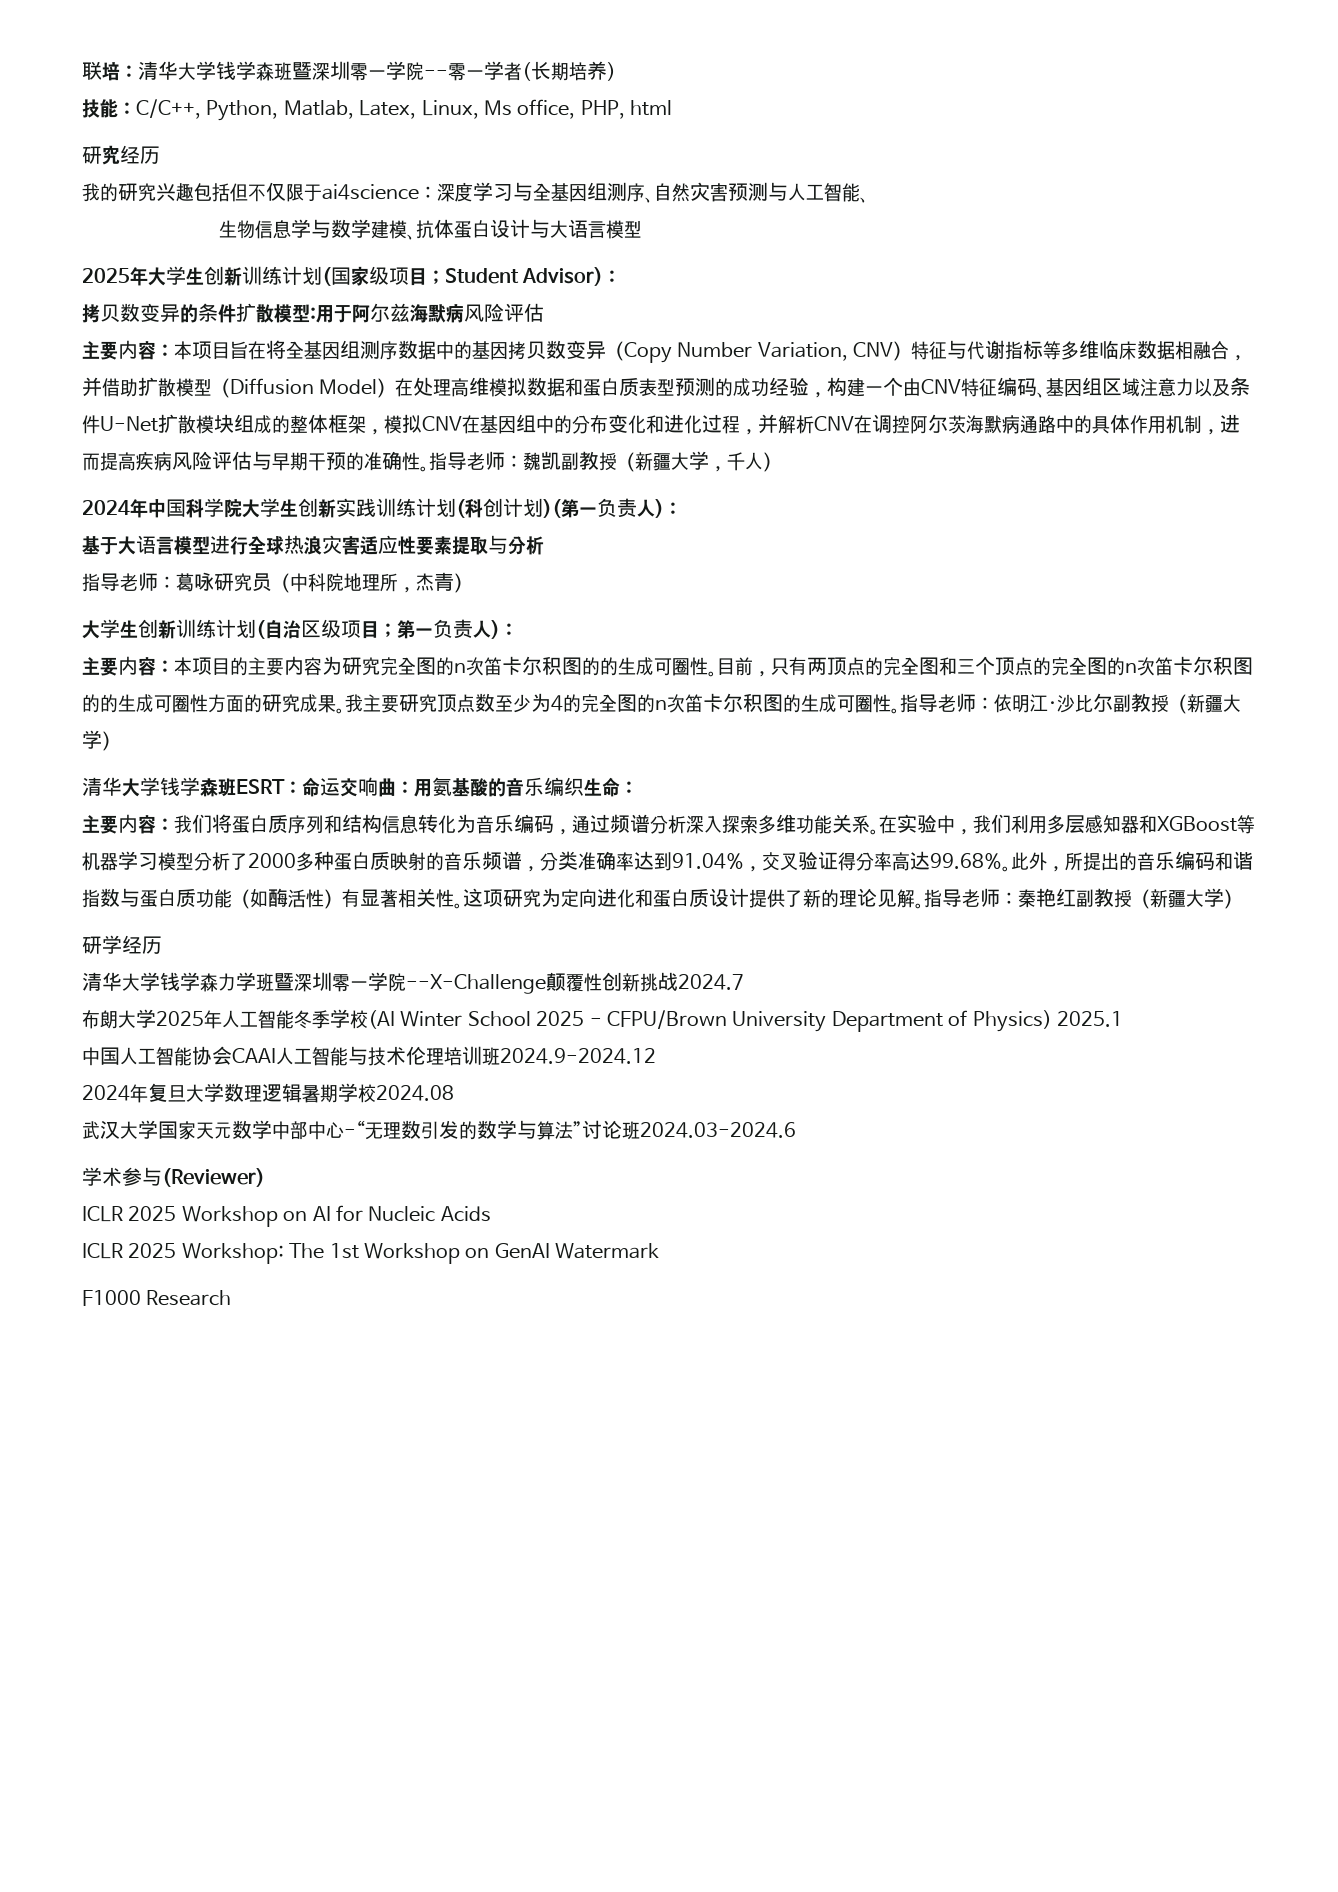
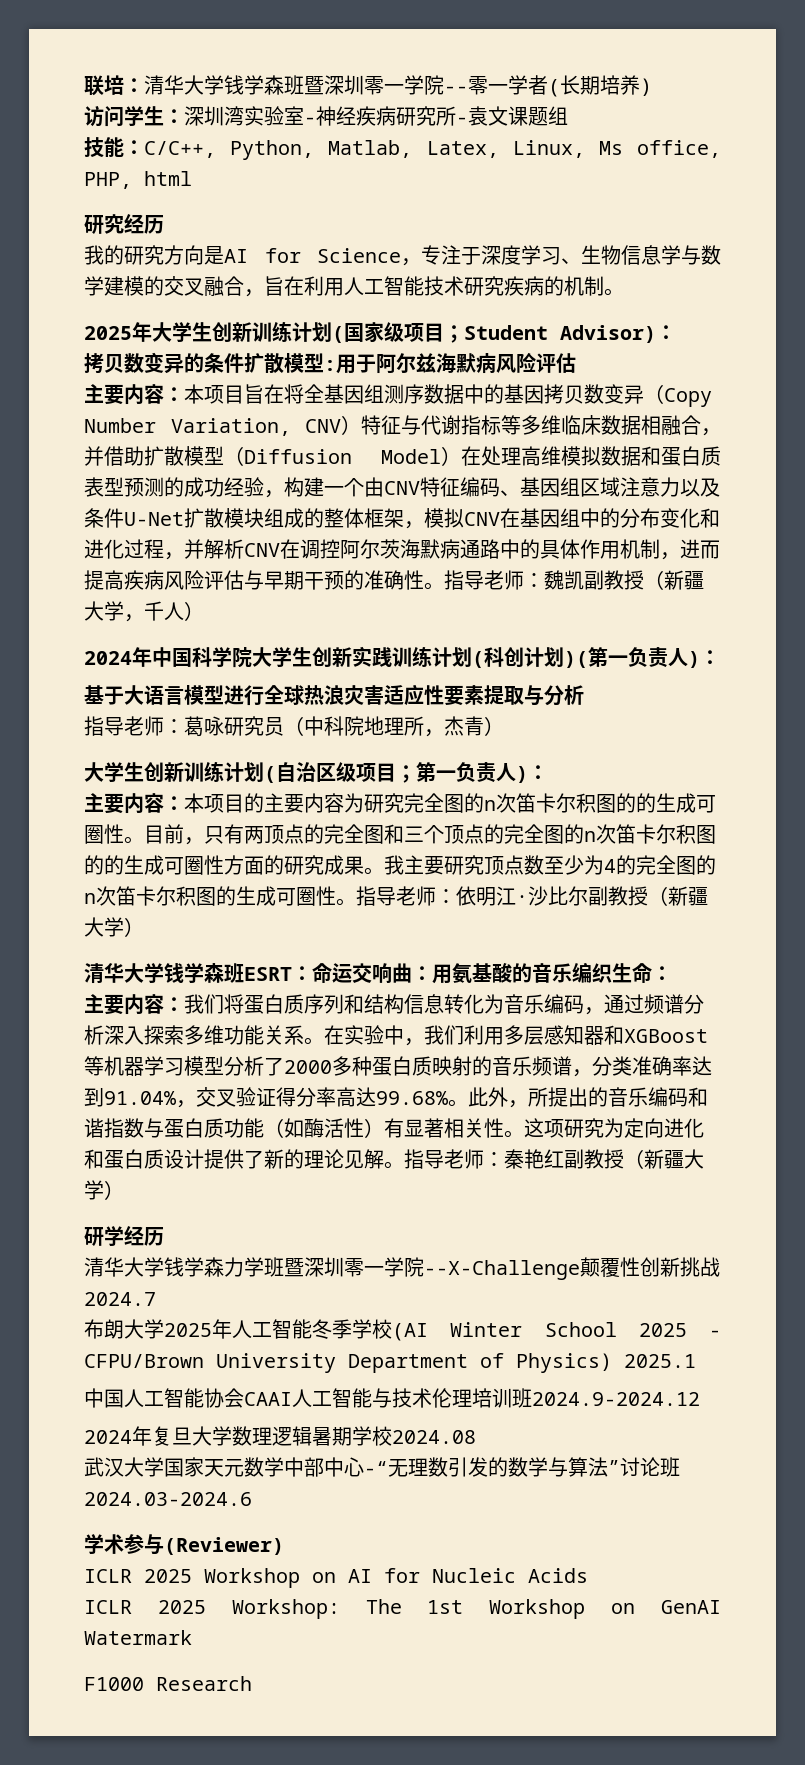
(616, 71) none -> [84,106,568,127] // 访问学生：深圳湾实验室-神经疾病研究所-袁文课题组
[156,182,869,203] 兴趣包括但不仅限于ai4science：深度学习与全基因组测序、自然灾害预测与人工智能、 // -> [164,245,581,266] 方向是AI for Science，专注于深度学习、
[406,219,642,240] 、抗体蛋白设计与大语言模型 -> [144,276,624,297] 的交叉融合，旨在利用人工智能技术研究疾病的机制。

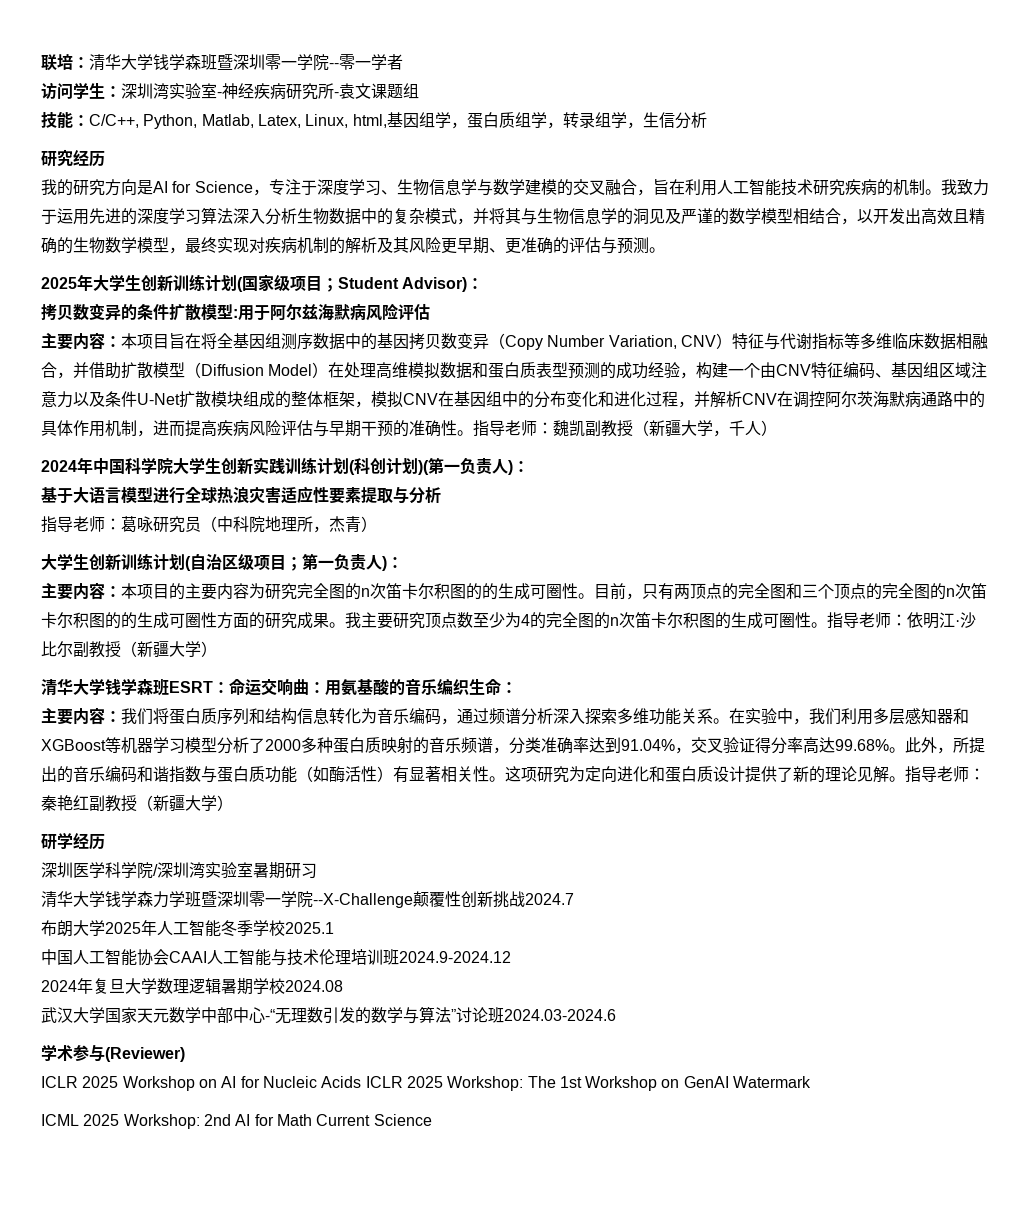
[548,75,652,97] (长期培养) -> (403, 62) none
[598,140,721,158] [84,171,192,189] Ms office, PHP, html -> [352,112,707,129] html,基因组学，蛋白质组学，转录组学，生信分析
(624, 292) none -> [940,179,989,196] [41,207,985,225] [41,237,665,254] 我致力于运用先进的深度学习算法深入分析生物数据中的复杂模式，并将其与生物信息学的洞见及严谨的数学模型相结合，以开发出高效且精确的生物数学模型，最终实现对疾病机制的解析及其风险更早期、更准确的评估与预测。
(164, 1236) none -> [41,862,317,879] // 深圳医学科学院/深圳湾实验室暑期研习
[392,1322,721,1341] [84,1353,612,1373] (AI Winter School 2025 - CFPU/Brown University Department of Physics) -> (285, 928) none
(588, 1575) // -> (362, 1082) none
[84,1676,252,1691] F1000 Research -> [41,1114,432,1129] ICML 2025 Workshop: 2nd AI for Math Current Science

